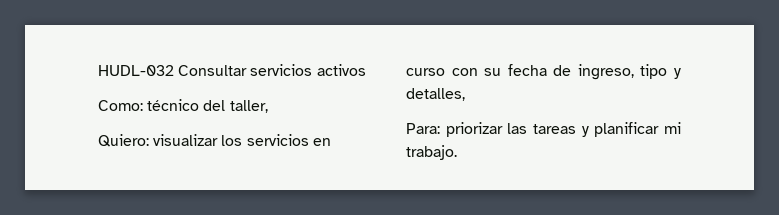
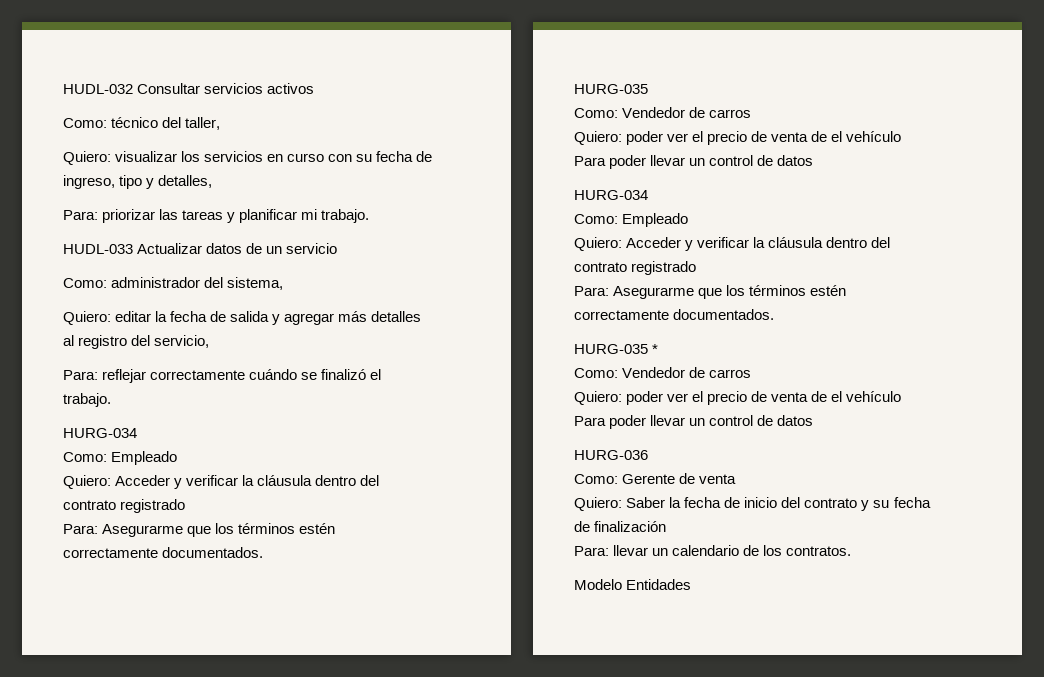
(457, 152) none -> [63,243,338,254] [63,277,284,290] [63,311,422,325] [63,335,210,349] [63,369,382,383] [63,393,111,407] [63,428,137,438] [63,451,178,465] [63,475,380,489] [63,499,186,513] [63,523,336,537] [63,547,264,558] [574,84,648,94] [574,107,752,118] [574,131,902,145] [574,155,814,169] [574,190,648,200] [574,213,689,227] [574,237,891,251] [574,261,697,275] [574,285,847,299] [574,309,775,320] [574,344,659,354] [574,367,752,378] [574,391,902,405] [574,415,814,429] [574,450,648,460] [574,473,737,484] [574,497,931,511] [574,521,667,532] [574,545,852,556] [574,579,692,590] // HUDL-033 Actualizar datos de un servicio // Como: administrador del sistema, // Quiero: editar la fecha de salida y agregar más detalles al registro del servicio, // Para: reflejar correctamente cuándo se finalizó el trabajo. // HURG-034 // Como: Empleado // Quiero: Acceder y verificar la cláusula dentro del contrato registrado // Para: Asegurarme que los términos estén correctamente documentados. // HURG-035 // Como: Vendedor de carros // Quiero: poder ver el precio de venta de el vehículo // Para poder llevar un control de datos // HURG-034 // Como: Empleado // Quiero: Acceder y verificar la cláusula dentro del contrato registrado // Para: Asegurarme que los términos estén correctamente documentados. // HURG-035 * // Como: Vendedor de carros // Quiero: poder ver el precio de venta de el vehículo // Para poder llevar un control de datos // HURG-036 // Como: Gerente de venta // Quiero: Saber la fecha de inicio del contrato y su fecha de finalización // Para: llevar un calendario de los contratos. // Modelo Entidades

